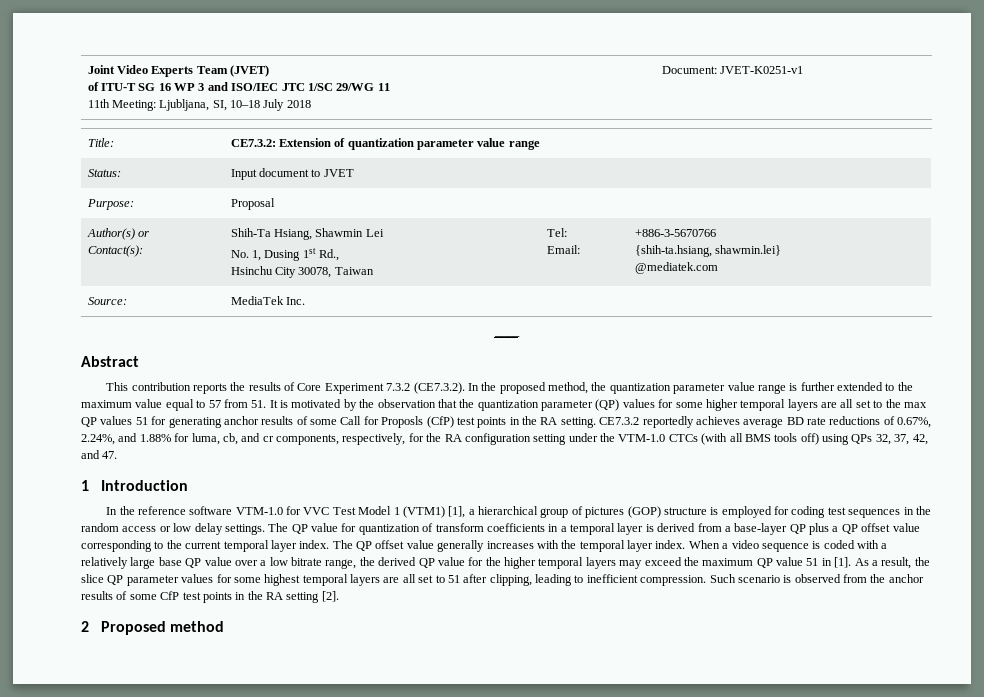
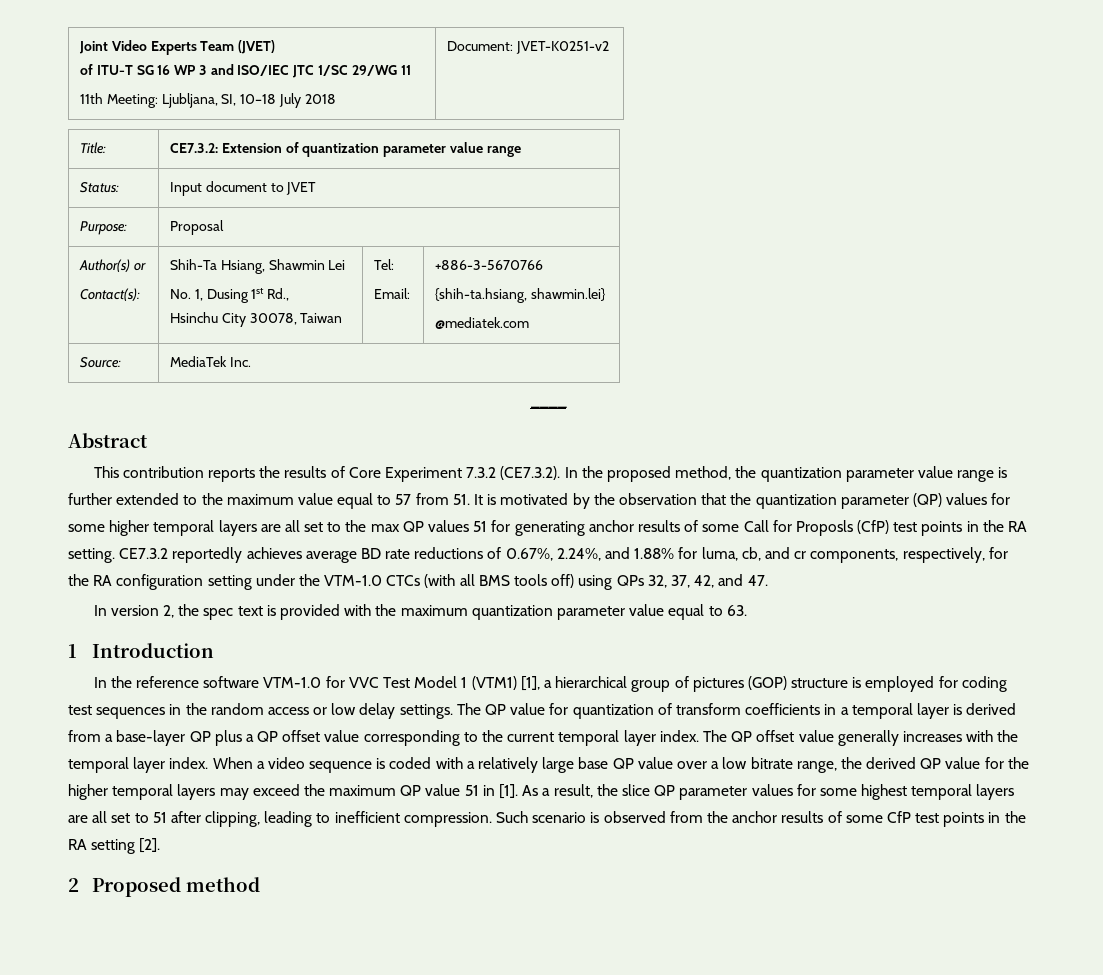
[719,66,803,74] JVET-K0251-v1 -> [515,41,609,54] JVET-K0251-v2
(118, 455) none -> [93,604,747,620] // In version 2, the spec text is provided with the maximum quantization parameter value equal to 63.

